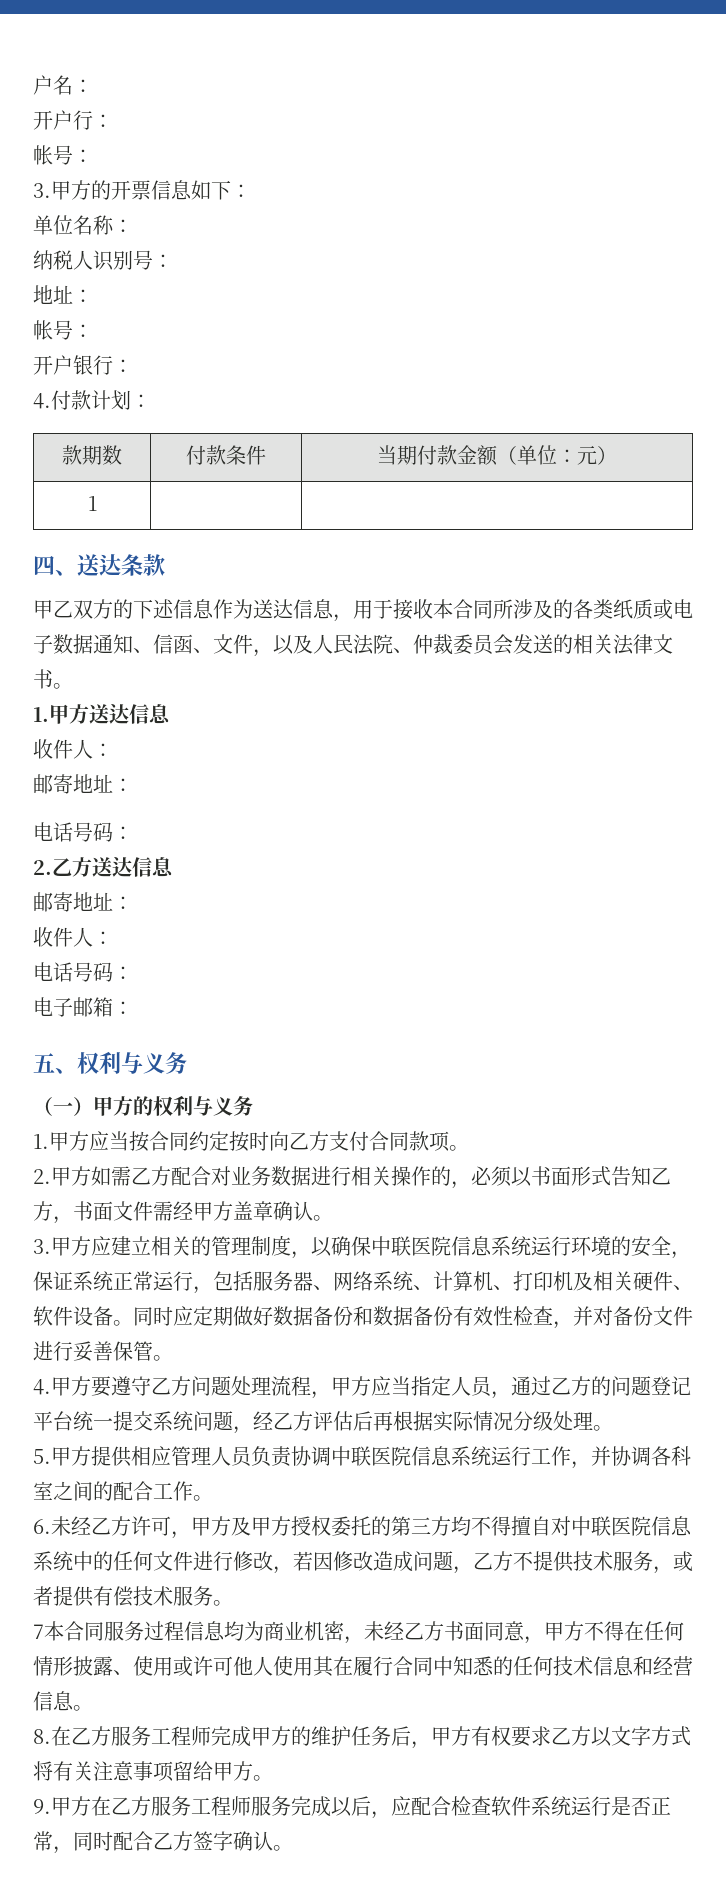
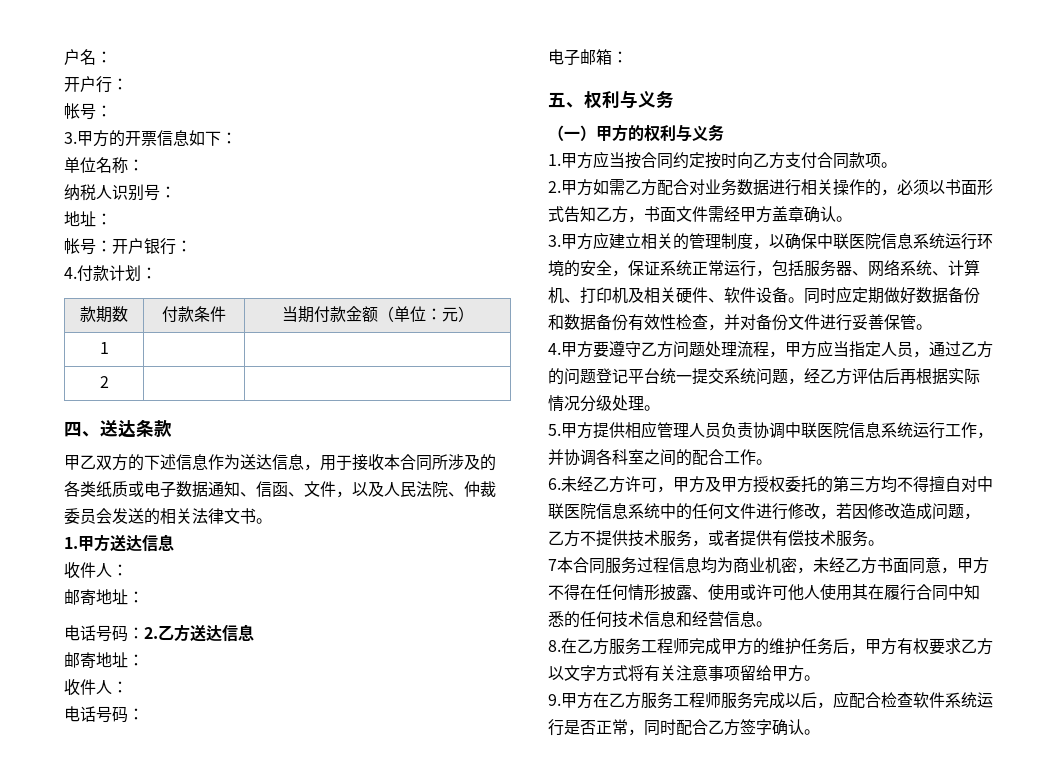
(93, 331) // -> (112, 246) none
(97, 503) none -> [99,376,109,388] // 2 | |
(133, 833) // -> (144, 633) none

